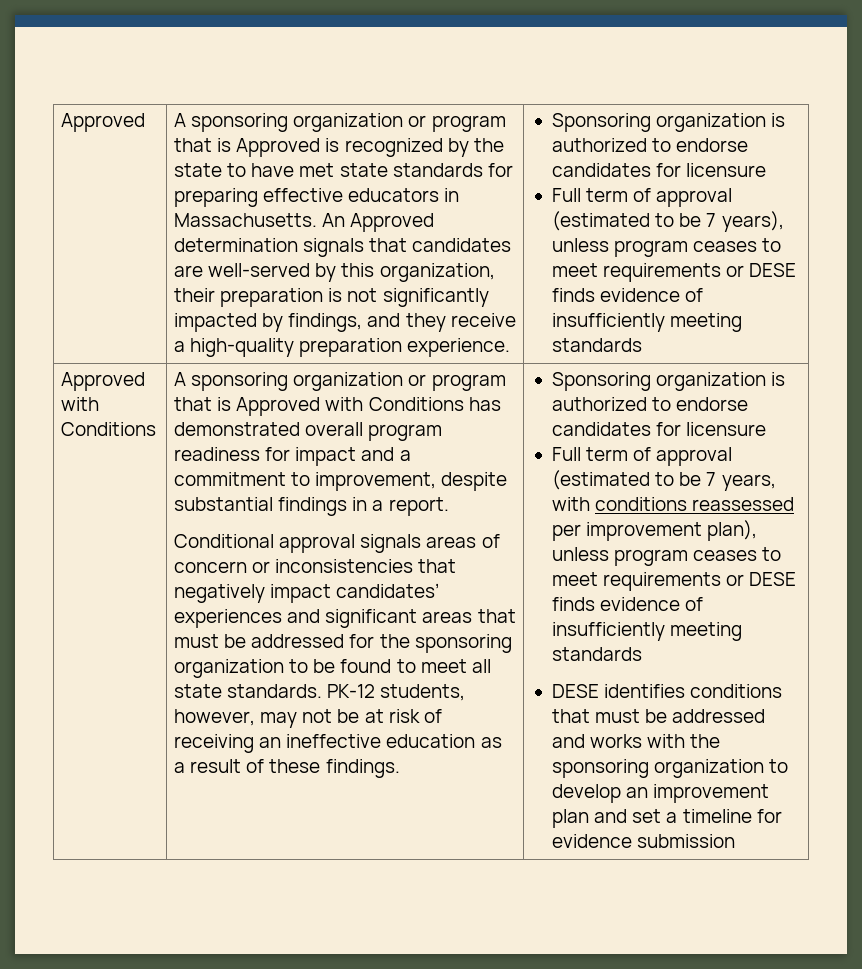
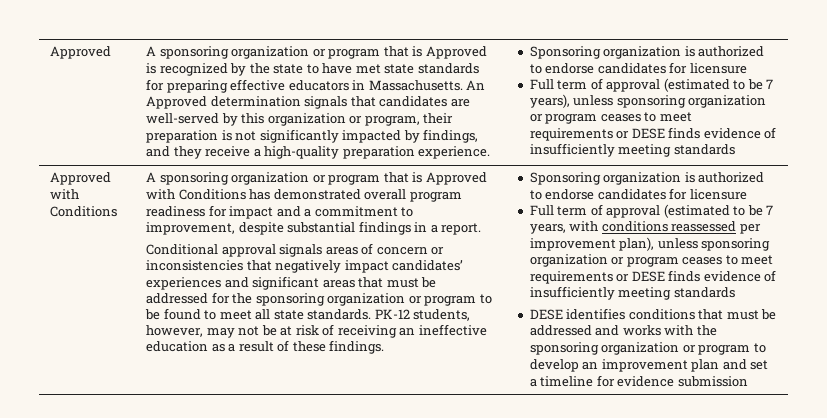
[379,263,495,282] organization, -> [267,113,420,126] organization or program,
(609, 245) none -> [616,95,767,108] [529,114,543,122] sponsoring organization or
(285, 668) none -> [408,296,477,306] or program
(609, 554) none -> [701,238,771,251] [529,254,625,267] sponsoring organization or
(765, 768) none -> [682,345,751,355] or program

